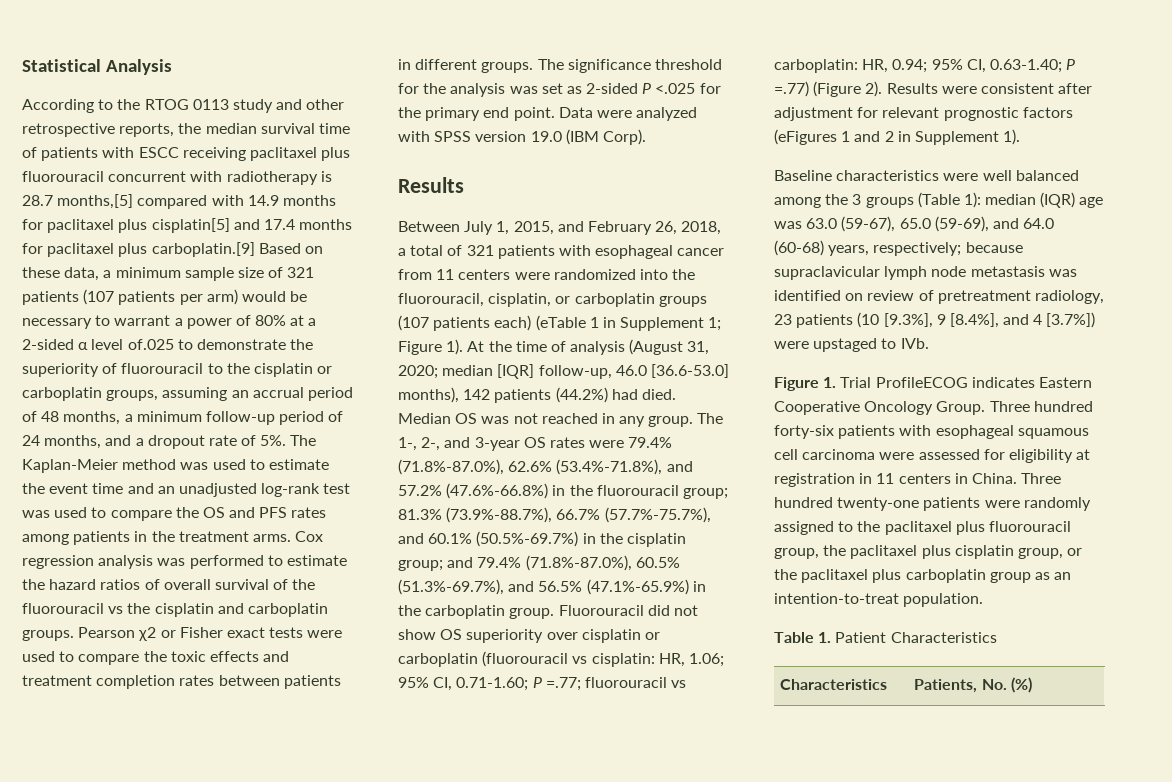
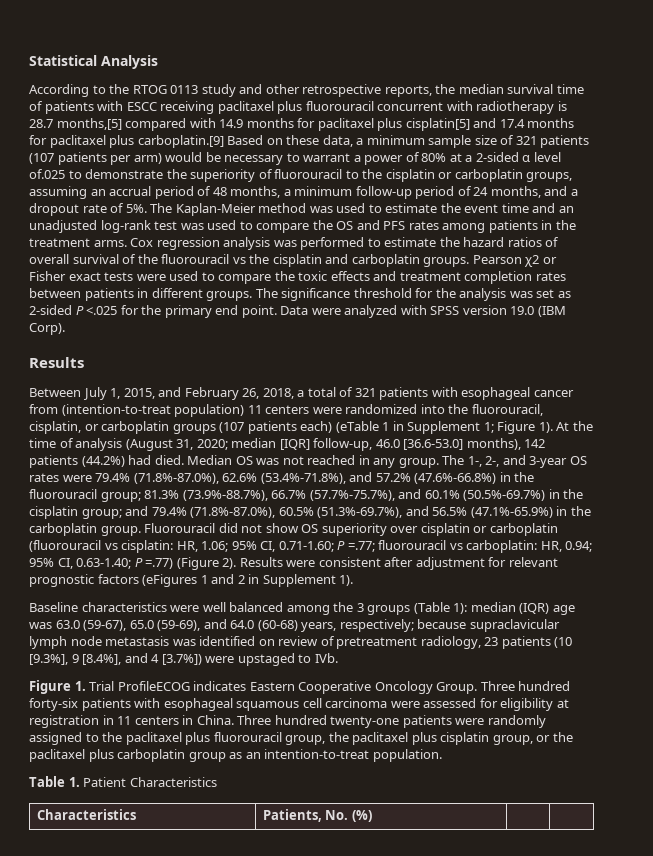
(432, 274) none -> [61,404,245,417] (intention-to-treat population)

